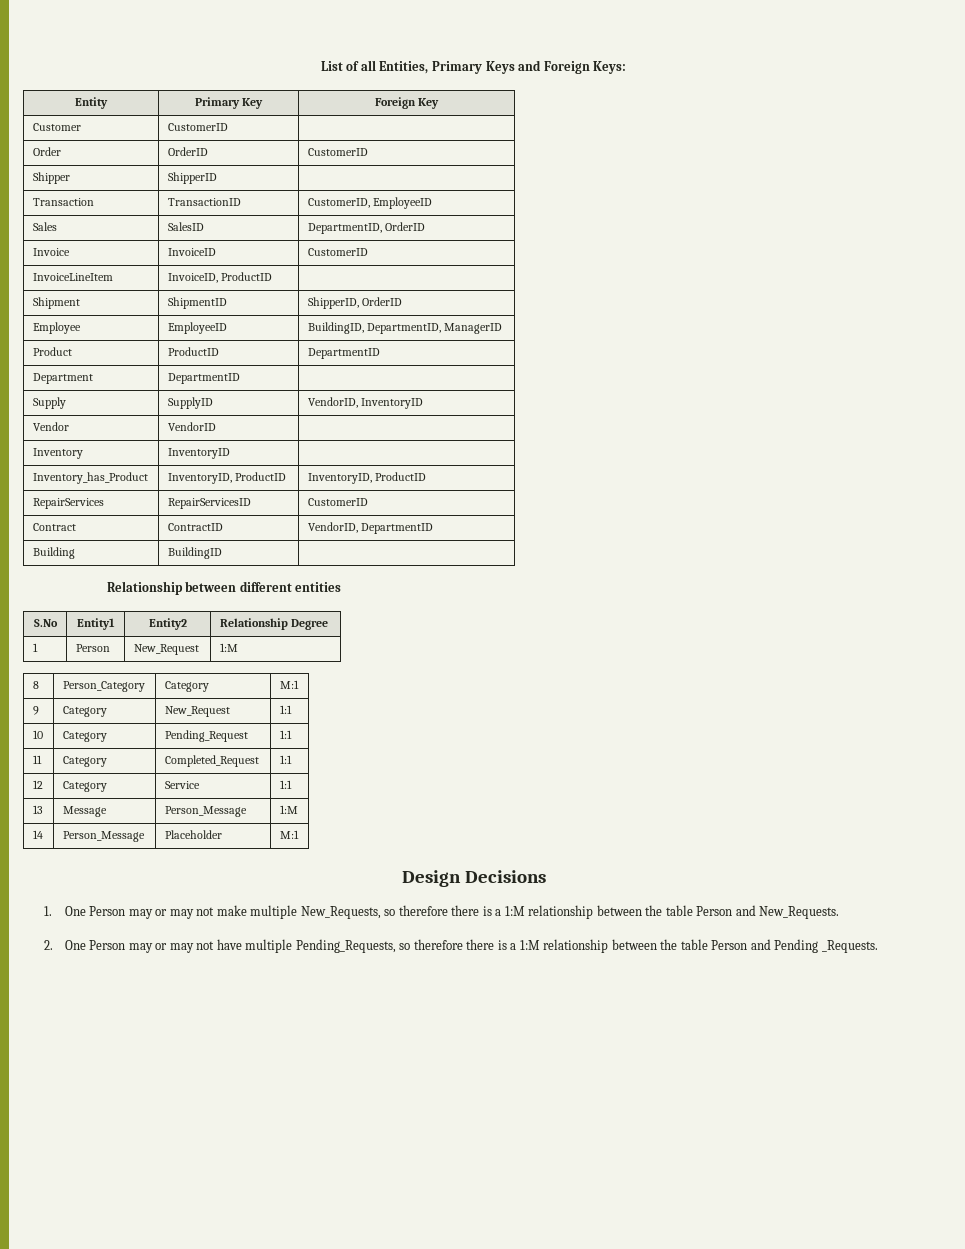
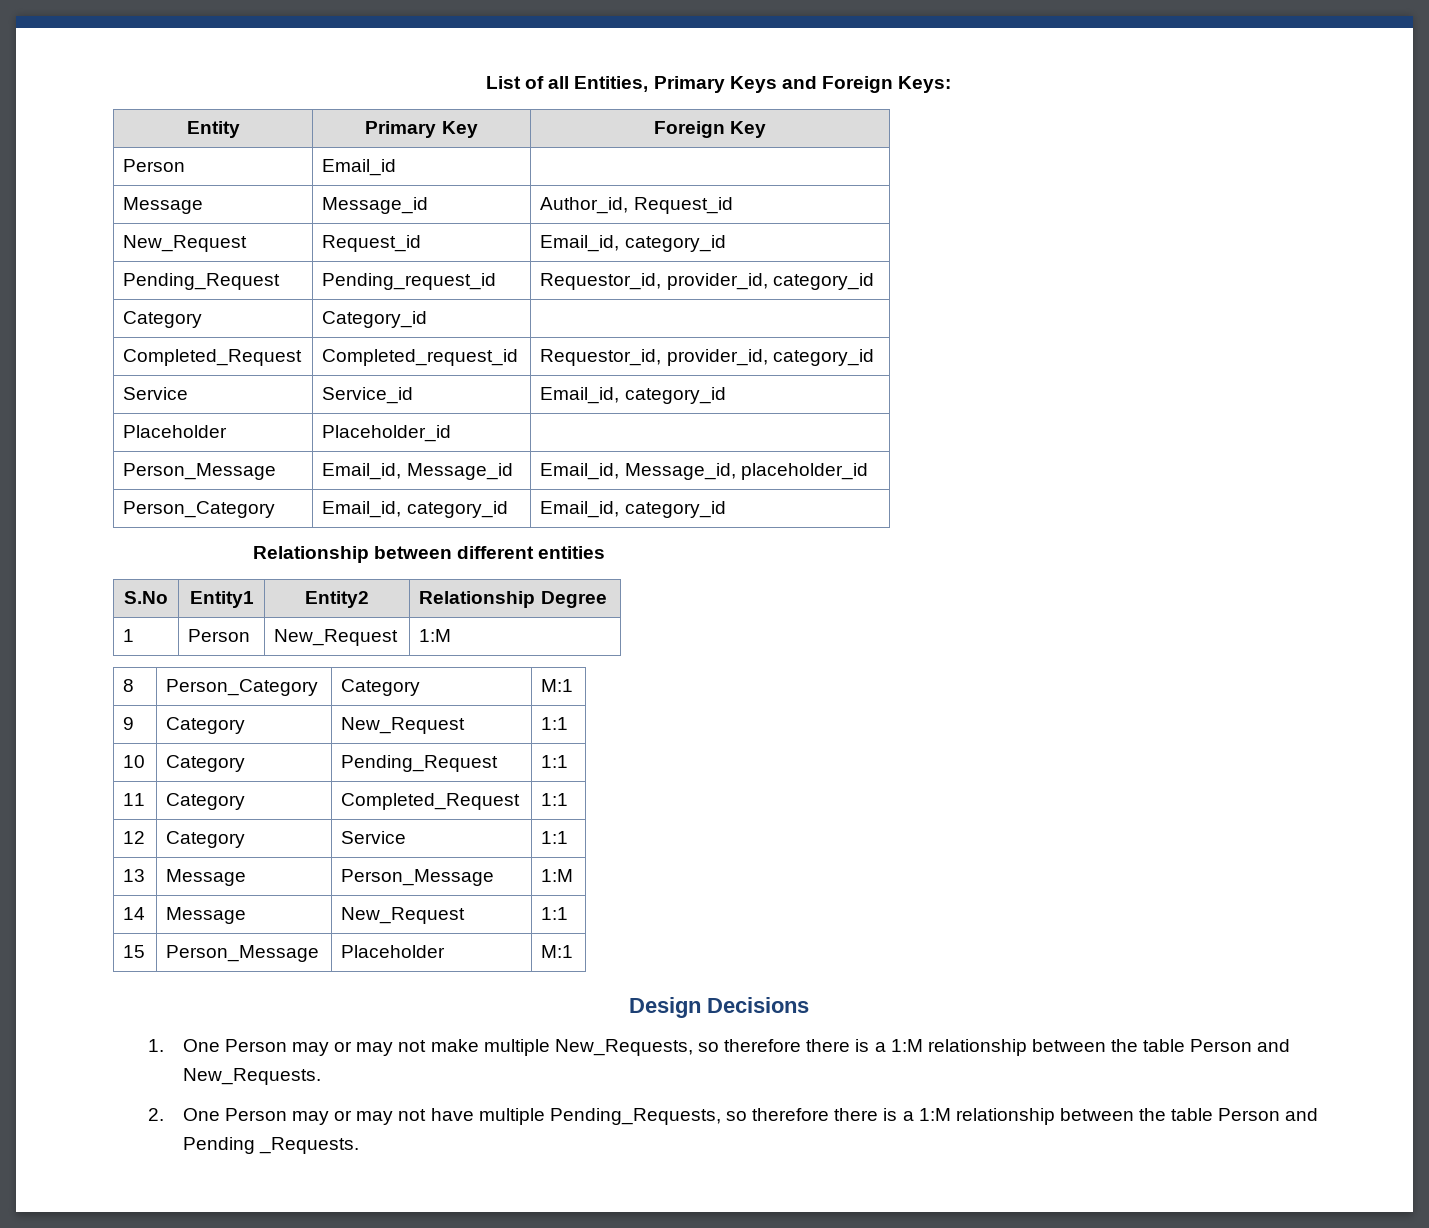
[32,123,81,131] [167,123,228,131] [32,147,61,156] [167,147,208,156] [307,148,368,156] [32,172,70,184] [167,172,217,184] [32,198,94,206] [167,198,241,206] [307,197,432,209] [32,222,57,231] [167,222,204,231] [307,222,425,234] [32,248,70,256] [167,248,216,256] [307,248,368,256] [32,273,113,281] [167,272,272,283] [32,297,80,309] [167,297,227,309] [307,297,402,309] [32,322,81,334] [167,322,227,334] [307,322,502,334] [32,347,72,356] [167,347,219,356] [307,348,380,359] [32,373,93,384] [167,373,240,384] [32,397,66,409] [167,397,213,409] [307,397,423,409] [32,422,69,431] [167,422,216,431] [32,448,83,459] [167,448,230,459] [32,472,148,484] [167,472,286,484] [307,472,426,484] [32,498,104,509] [167,498,251,509] [307,498,368,506] [32,523,76,531] [167,523,223,531] [307,522,433,534] [32,547,75,559] [167,547,222,559] Customer | CustomerID | // Order | OrderID | CustomerID // Shipper | ShipperID | // Transaction | TransactionID | CustomerID, EmployeeID // Sales | SalesID | DepartmentID, OrderID // Invoice | InvoiceID | CustomerID // InvoiceLineItem | InvoiceID, ProductID | // Shipment | ShipmentID | ShipperID, OrderID // Employee | EmployeeID | BuildingID, DepartmentID, ManagerID // Product | ProductID | DepartmentID // Department | DepartmentID | // Supply | SupplyID | VendorID, InventoryID // Vendor | VendorID | // Inventory | InventoryID | // Inventory_has_Product | InventoryID, ProductID | InventoryID, ProductID // RepairServices | RepairServicesID | CustomerID // Contract | ContractID | VendorID, DepartmentID // Building | BuildingID | -> [123,159,186,172] [322,159,397,176] [123,197,204,214] [322,197,429,214] [540,197,733,214] [123,235,248,252] [322,235,422,252] [540,235,726,252] [123,273,281,290] [322,273,497,290] [540,273,874,290] [123,311,203,328] [322,311,428,328] [123,349,303,366] [322,349,519,366] [540,349,874,366] [123,387,189,400] [322,387,414,404] [540,387,726,404] [123,425,228,438] [322,425,452,442] [123,463,277,480] [322,463,513,480] [540,463,868,480] [123,501,276,518] [322,501,508,518] [540,501,726,518] Person | Email_id | // Message | Message_id | Author_id, Request_id // New_Request | Request_id | Email_id, category_id // Pending_Request | Pending_request_id | Requestor_id, provider_id, category_id // Category | Category_id | // Completed_Request | Completed_request_id | Requestor_id, provider_id, category_id // Service | Service_id | Email_id, category_id // Placeholder | Placeholder_id | // Person_Message | Email_id, Message_id | Email_id, Message_id, placeholder_id // Person_Category | Email_id, category_id | Email_id, category_id
(43, 834) none -> [166,907,247,924] [341,907,466,924] [541,907,569,920] [123,945,146,958] | Message | New_Request | 1:1 // 15

